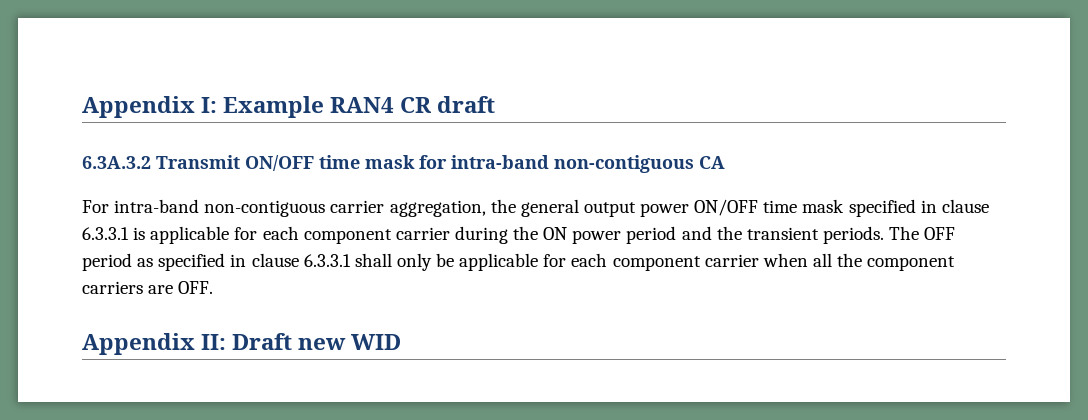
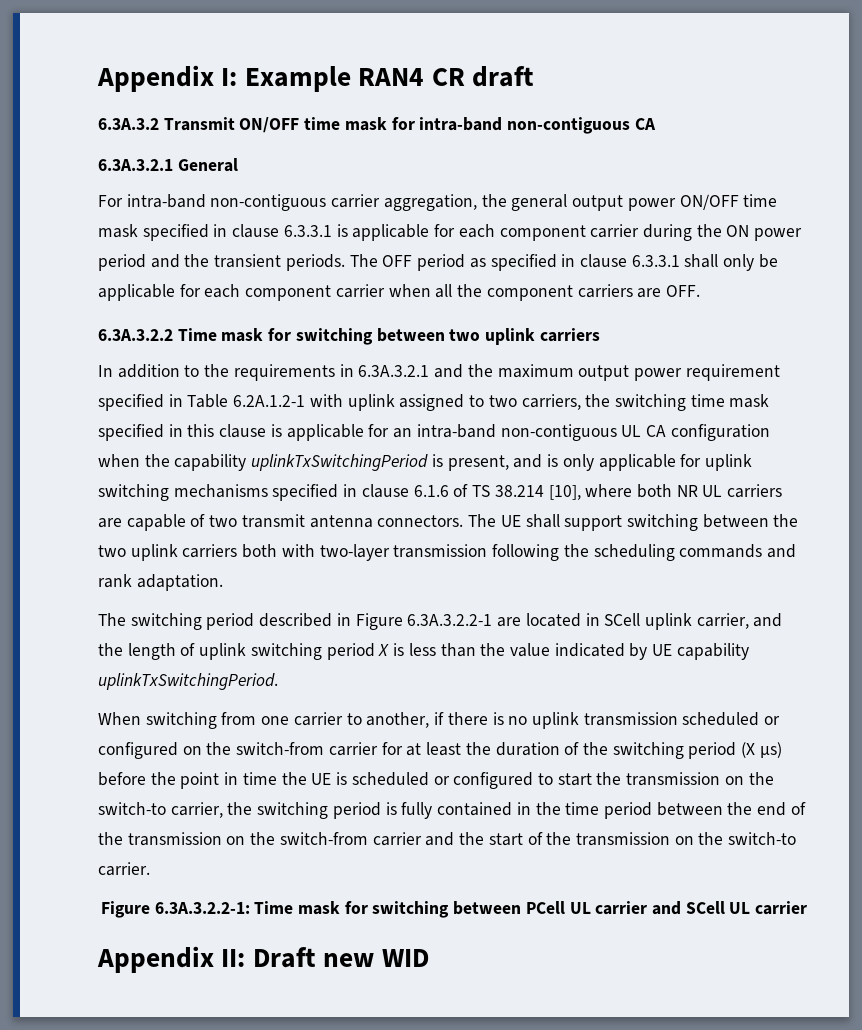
(725, 162) none -> [98,158,238,172] // 6.3A.3.2.1 General
(214, 287) none -> [98,328,600,345] [98,364,780,381] [98,394,770,411] [98,424,770,441] [98,454,752,471] [98,484,783,501] [98,514,799,531] [98,544,796,561] [98,574,223,591] [98,613,783,630] [98,643,749,660] [98,673,278,690] [98,712,781,729] [98,742,782,759] [98,772,774,789] [98,802,806,819] [98,832,797,846] [98,862,150,876] [100,901,808,918] // 6.3A.3.2.2 Time mask for switching between two uplink carriers // In addition to the requirements in 6.3A.3.2.1 and the maximum output power requirement specified in Table 6.2A.1.2-1 with uplink assigned to two carriers, the switching time mask specified in this clause is applicable for an intra-band non-contiguous UL CA configuration when the capability uplinkTxSwitchingPeriod is present, and is only applicable for uplink switching mechanisms specified in clause 6.1.6 of TS 38.214 [10], where both NR UL carriers are capable of two transmit antenna connectors. The UE shall support switching between the two uplink carriers both with two-layer transmission following the scheduling commands and rank adaptation. // The switching period described in Figure 6.3A.3.2.2-1 are located in SCell uplink carrier, and the length of uplink switching period X is less than the value indicated by UE capability uplinkTxSwitchingPeriod. // When switching from one carrier to another, if there is no uplink transmission scheduled or configured on the switch-from carrier for at least the duration of the switching period (X µs) before the point in time the UE is scheduled or configured to start the transmission on the switch-to carrier, the switching period is fully contained in the time period between the end of the transmission on the switch-from carrier and the start of the transmission on the switch-to carrier. // Figure 6.3A.3.2.2-1: Time mask for switching between PCell UL carrier and SCell UL carrier

